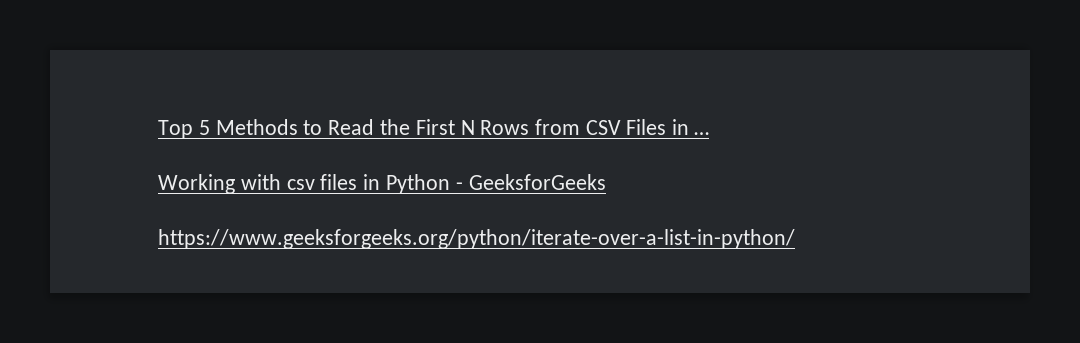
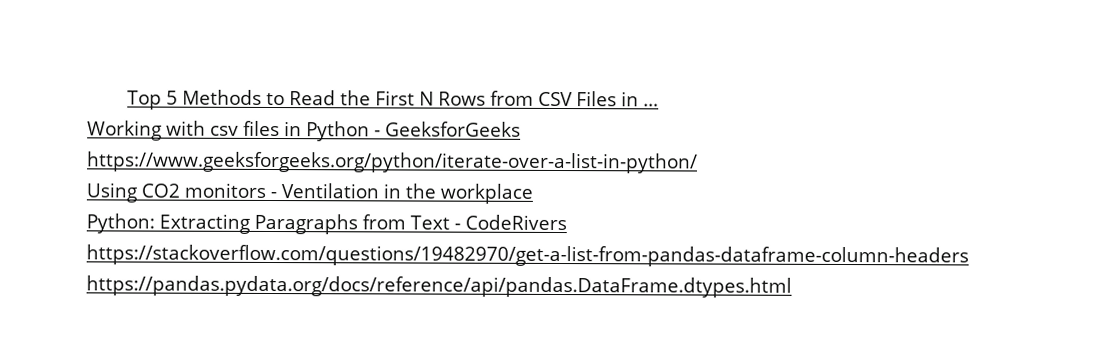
(795, 239) none -> [86,182,533,204] [86,213,567,235] [86,244,969,268] [86,275,792,298] // Using CO2 monitors - Ventilation in the workplace // Python: Extracting Paragraphs from Text - CodeRivers // https://stackoverflow.com/questions/19482970/get-a-list-from-pandas-dataframe-column-headers // https://pandas.pydata.org/docs/reference/api/pandas.DataFrame.dtypes.html

